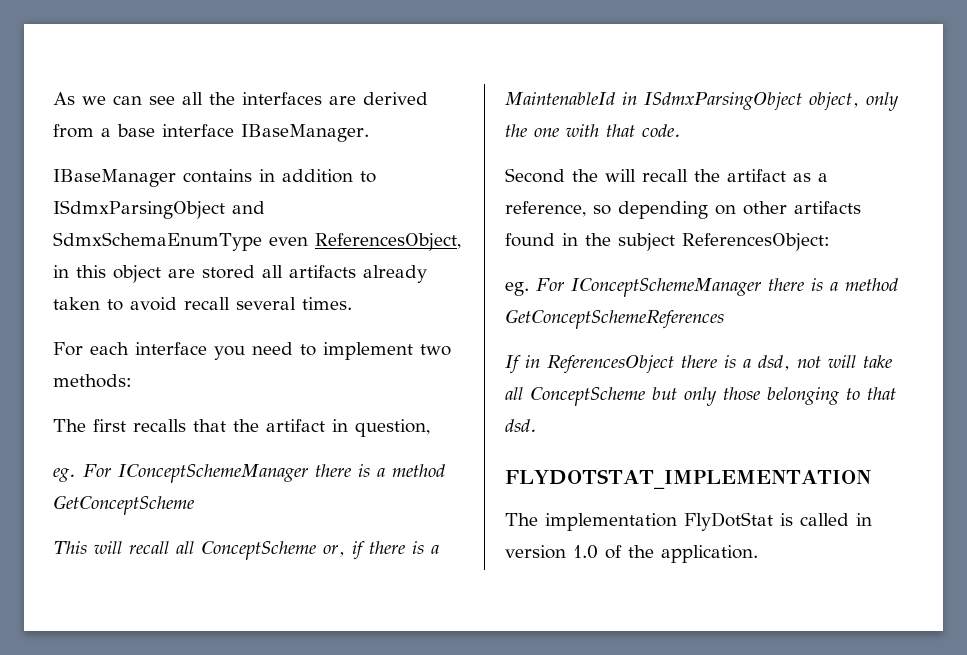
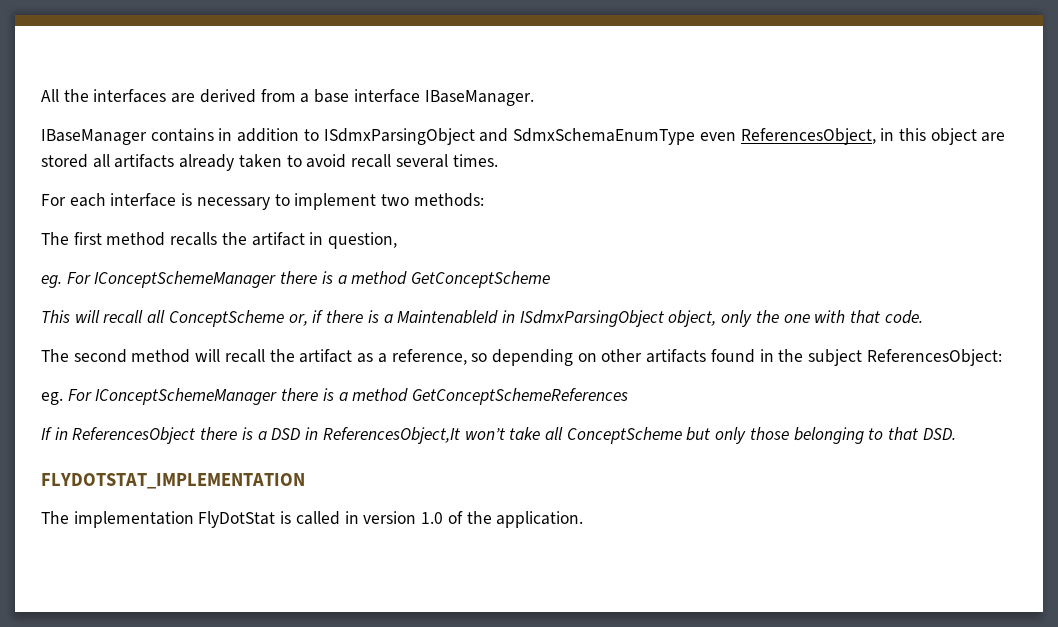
[53,92,203,105] As we can see all -> [41,89,59,102] All
[214,342,293,360] you need -> [181,193,270,210] is necessary
[133,419,226,432] recalls that -> [106,232,218,246] method recalls
[505,168,598,183] Second the -> [41,349,191,363] The second method
[758,355,856,371] dsd, not will -> [271,427,506,444] DSD in ReferencesObject,It won’t
[505,419,537,432] dsd. -> [922,428,956,440] DSD.

